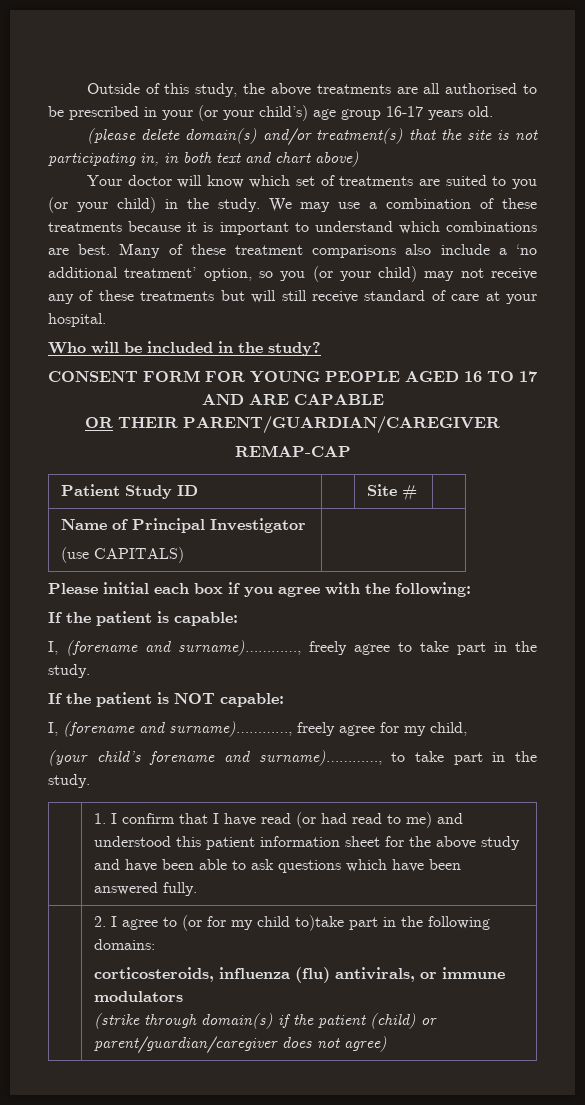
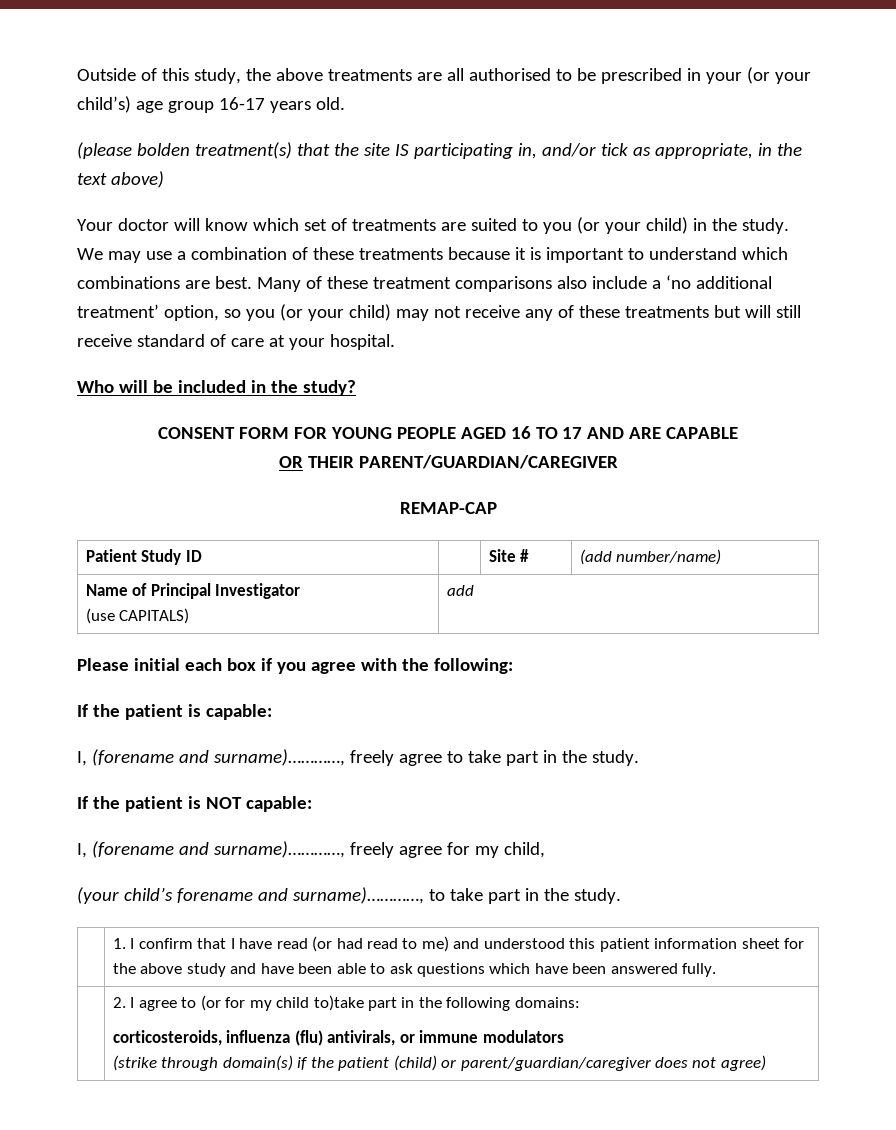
[140,128,312,146] delete domain(s) and/or -> [136,143,190,156] bolden
[497,130,538,140] [48,152,311,166] is not participating in, in both text and chart -> [394,143,802,159] [77,173,107,185] IS participating in, and/or tick as appropriate, in the text
(417, 493) none -> [579,549,722,565] (add number/name)
(184, 555) none -> [446,585,474,596] add

